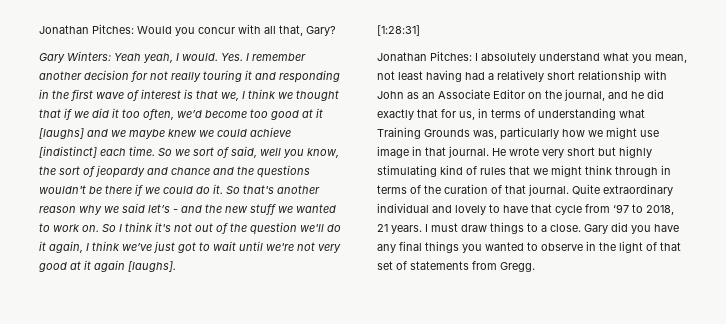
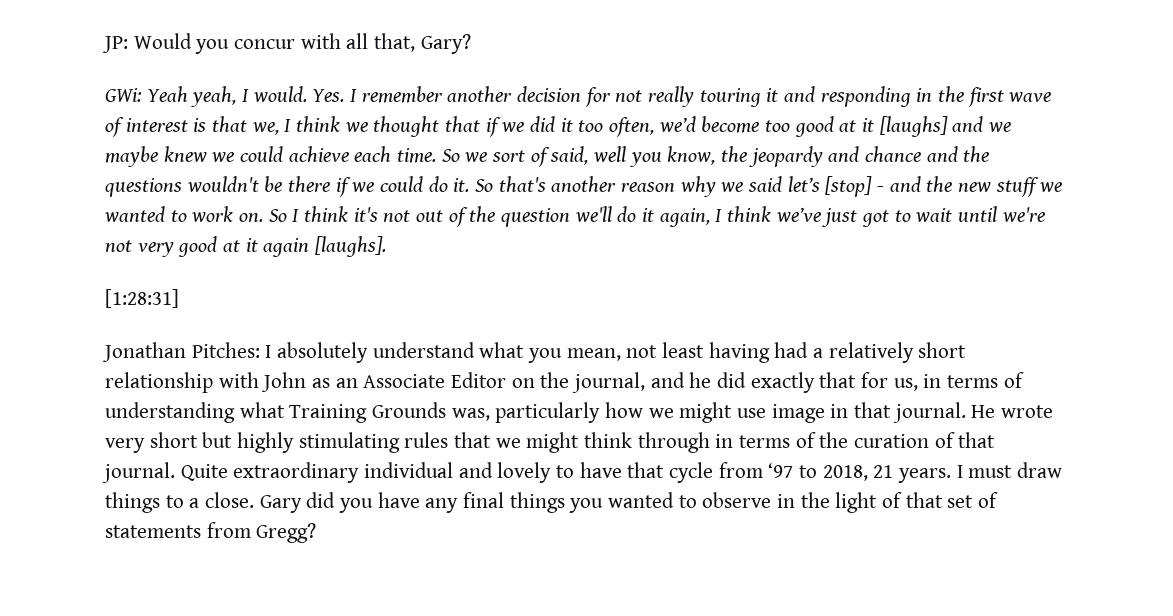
[39,24,134,34] Jonathan Pitches: -> [102,36,128,53] JP:
[39,51,111,63] Gary Winters: -> [105,88,142,102] GWi:
[39,146,97,158] [indistinct] -> (349, 154) none
[59,166,95,177] sort of -> (748, 154) none
(170, 208) none -> [825,176,873,197] [stop]
[440,165,477,175] kind of -> (400, 442) none
[500,262,535,272] Gregg. -> [256,523,317,543] Gregg?

